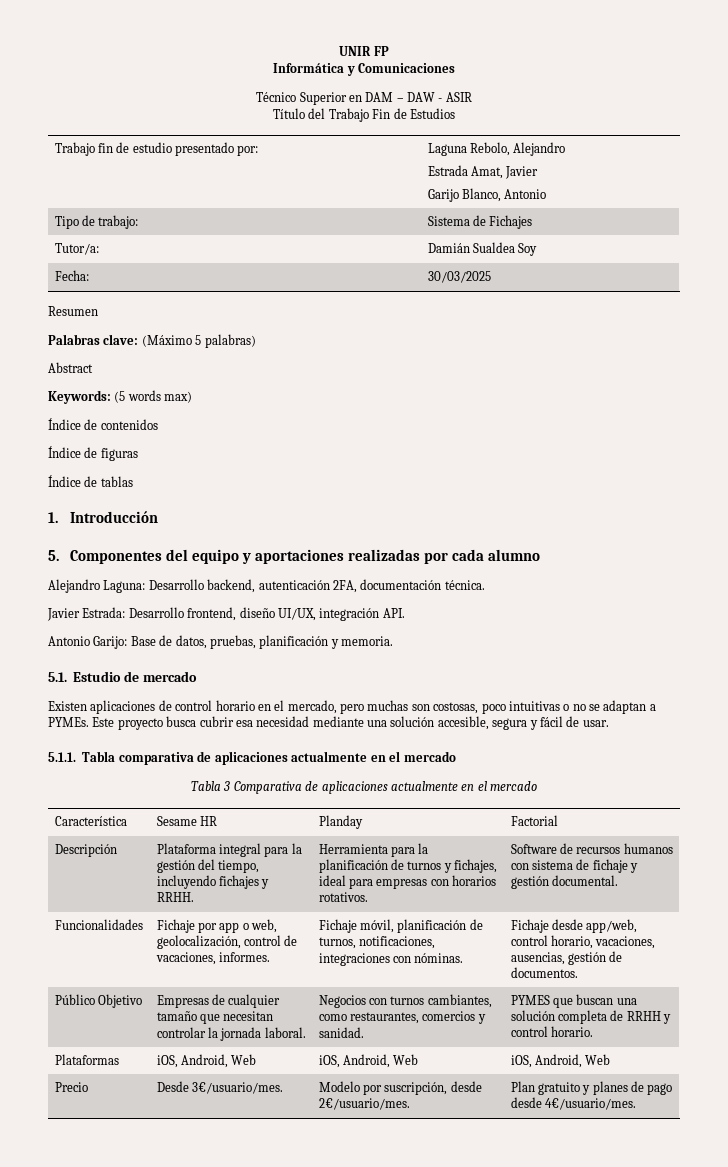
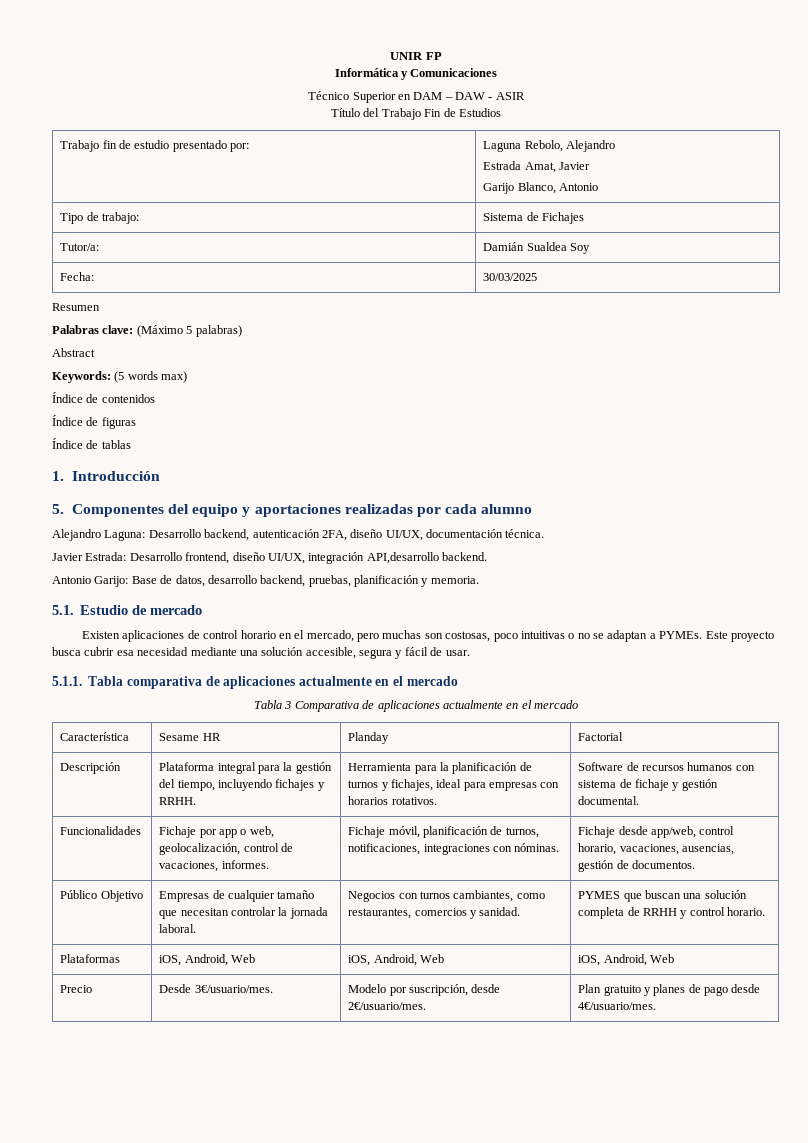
(357, 586) none -> [350,529,423,541] diseño UI/UX,
[382,608,405,618] API. -> [366,552,487,564] API,desarrollo backend.
(207, 642) none -> [207,575,306,587] desarrollo backend,

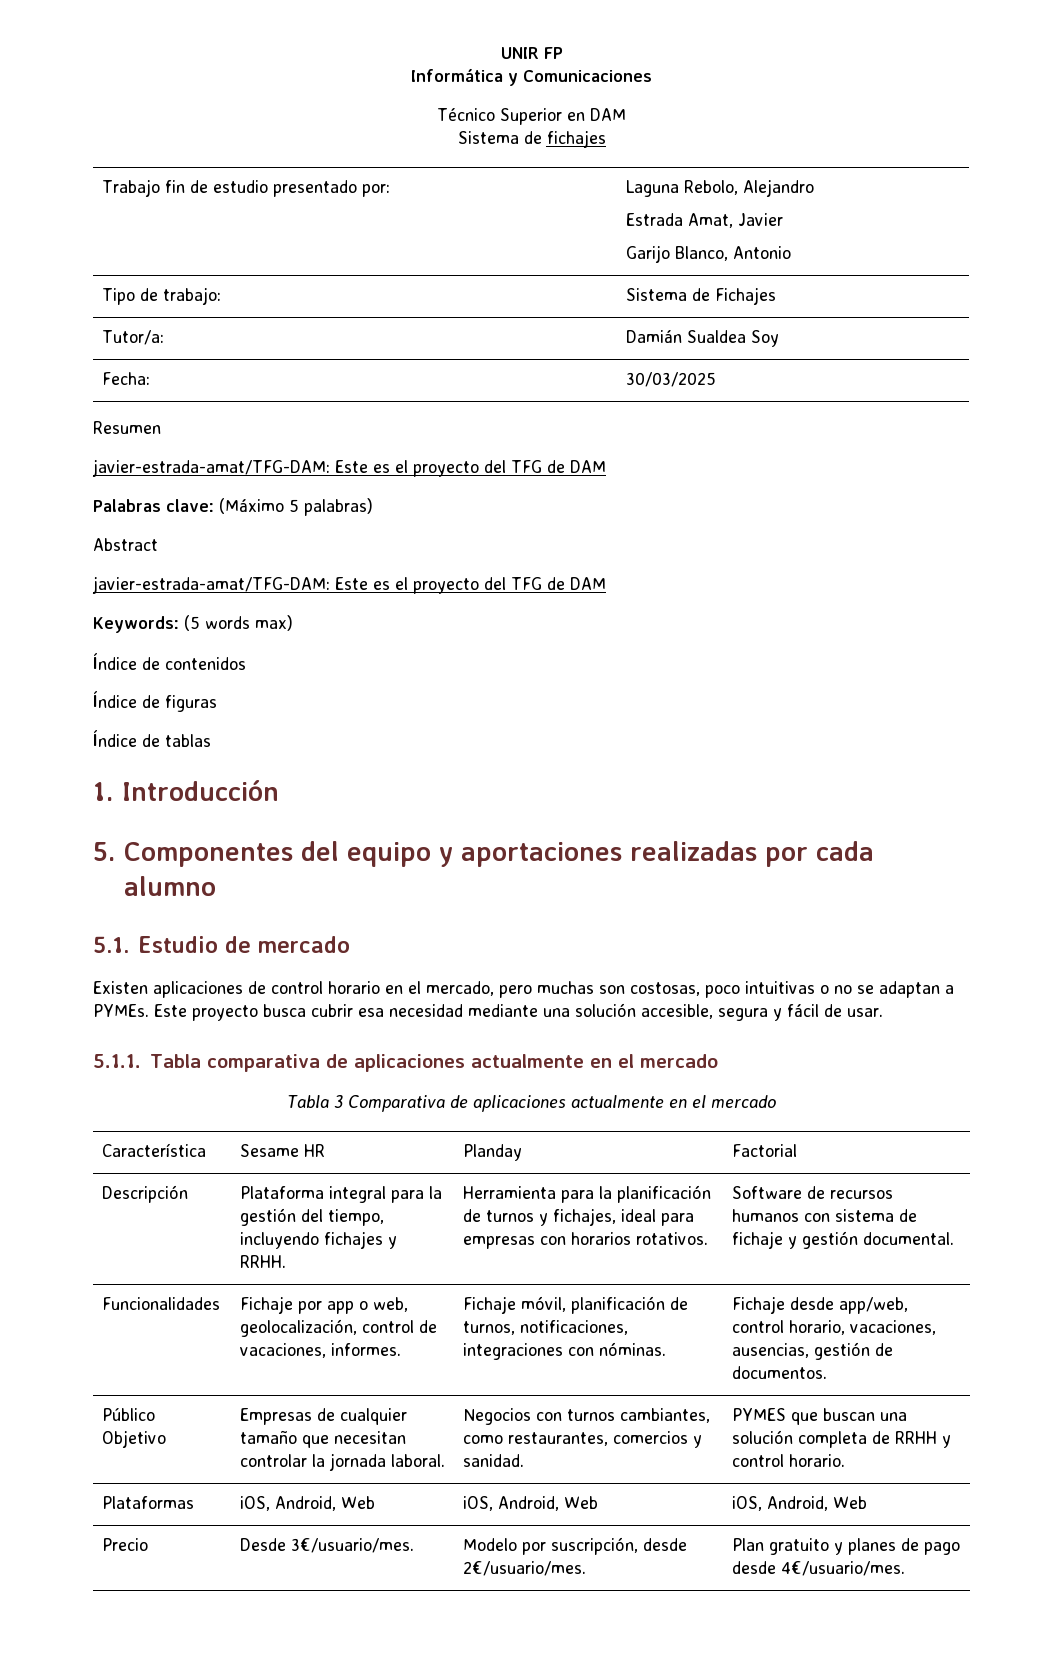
[444,92,525,100] [331,108,501,120] – DAW - ASIR // Título del Trabajo Fin de Estudios -> [457,130,606,148] // Sistema de fichajes
(100, 307) none -> [92,459,606,477] // javier-estrada-amat/TFG-DAM: Este es el proyecto del TFG de DAM
(95, 352) none -> [92,576,606,594] // javier-estrada-amat/TFG-DAM: Este es el proyecto del TFG de DAM
[52,529,545,541] [52,552,487,564] [52,575,479,587] // Alejandro Laguna: Desarrollo backend, autenticación 2FA, diseño UI/UX, documentación técnica. // Javier Estrada: Desarrollo frontend, diseño UI/UX, integración API,desarrollo backend. // Antonio Garijo: Base de datos, desarrollo backend, pruebas, planificación y memoria. -> (216, 886) none

